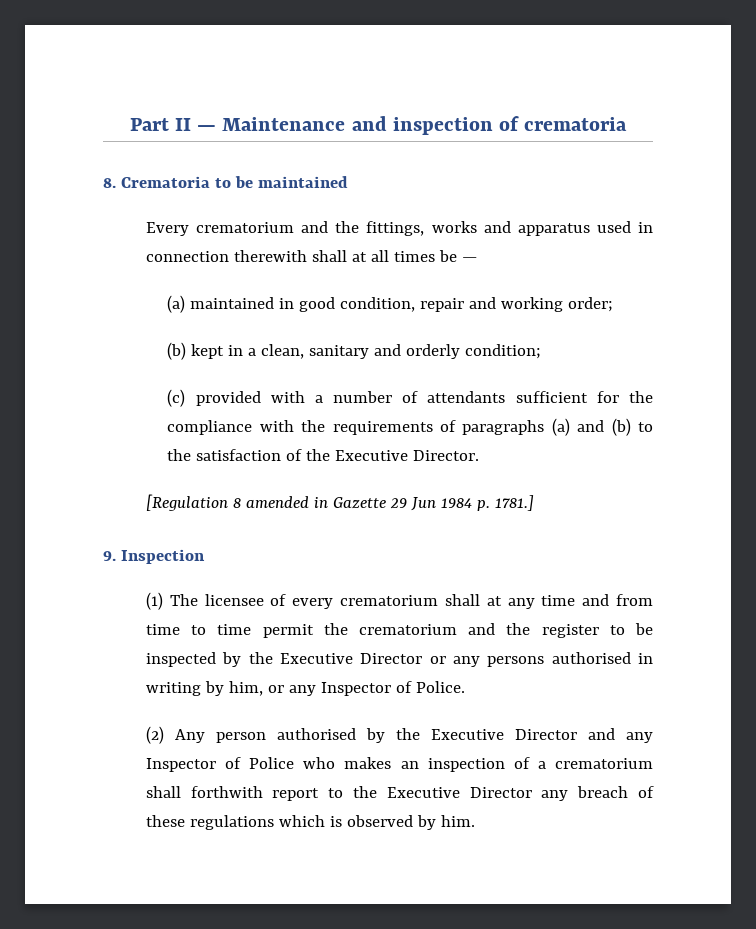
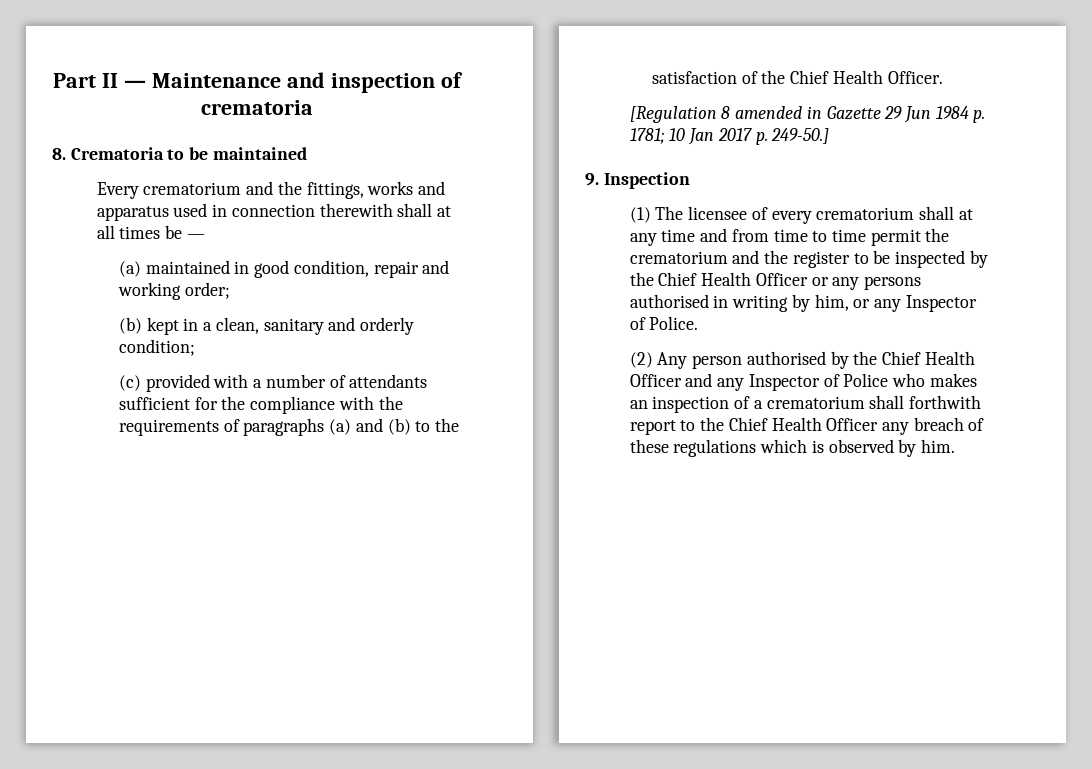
[335,450,480,461] Executive Director. -> [790,70,943,84] Chief Health Officer.
[494,495,534,511] 1781.] -> [629,128,830,145] 1781; 10 Jan 2017 p. 249-50.]
[279,653,423,664] Executive Director -> [658,272,808,286] Chief Health Officer
[430,729,577,740] Executive Director -> [881,351,975,365] [629,374,682,387] Chief Health Officer
[386,787,532,798] Executive Director -> [728,417,879,431] Chief Health Officer

